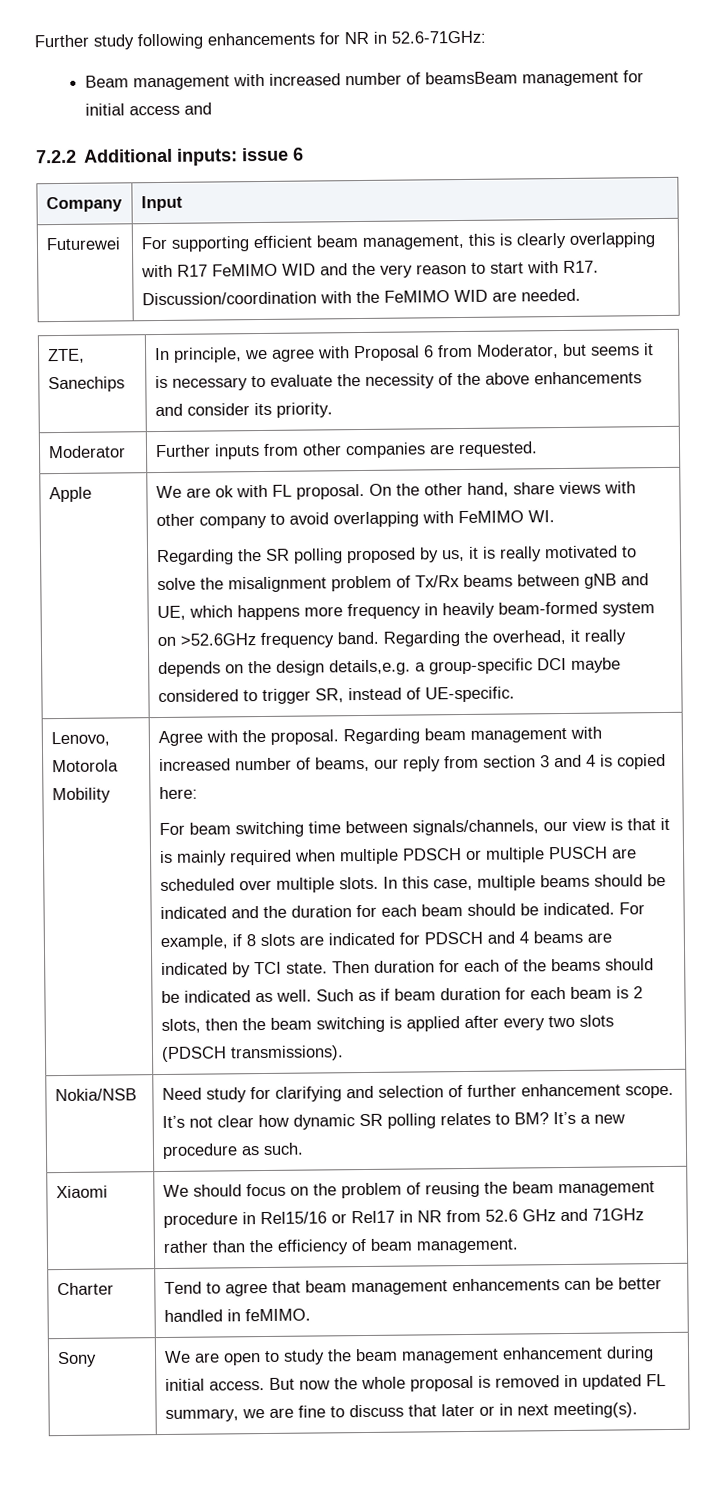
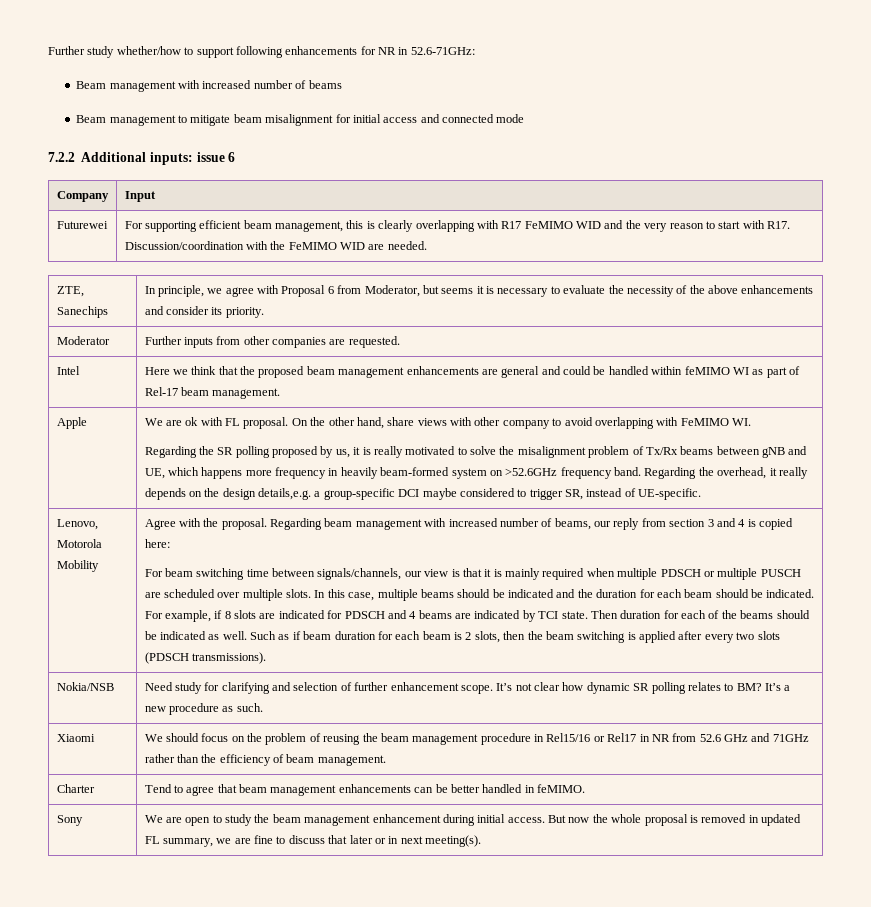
(135, 42) none -> [116,46,234,58] whether/how to support
[424,71,619,87] beamsBeam management -> [308,80,342,89] [76,114,334,126] beams // Beam management to mitigate beam misalignment
(212, 108) none -> [442,114,525,123] connected mode
(538, 449) none -> [56,366,80,375] [144,366,800,378] [144,387,281,399] // Intel | Here we think that the proposed beam management enhancements are general and could be handled within feMIMO WI as part of Rel-17 beam management.

